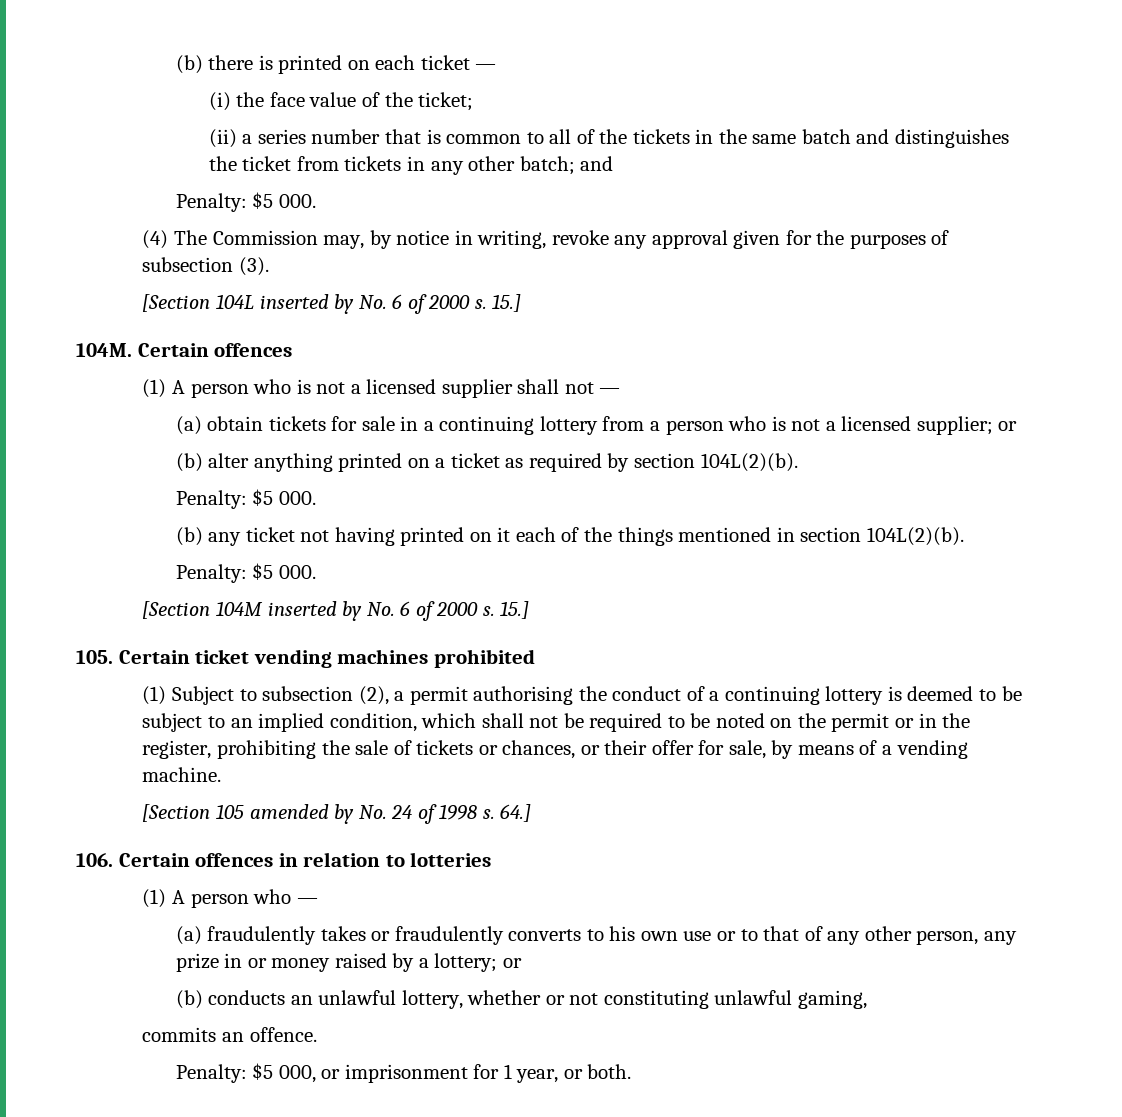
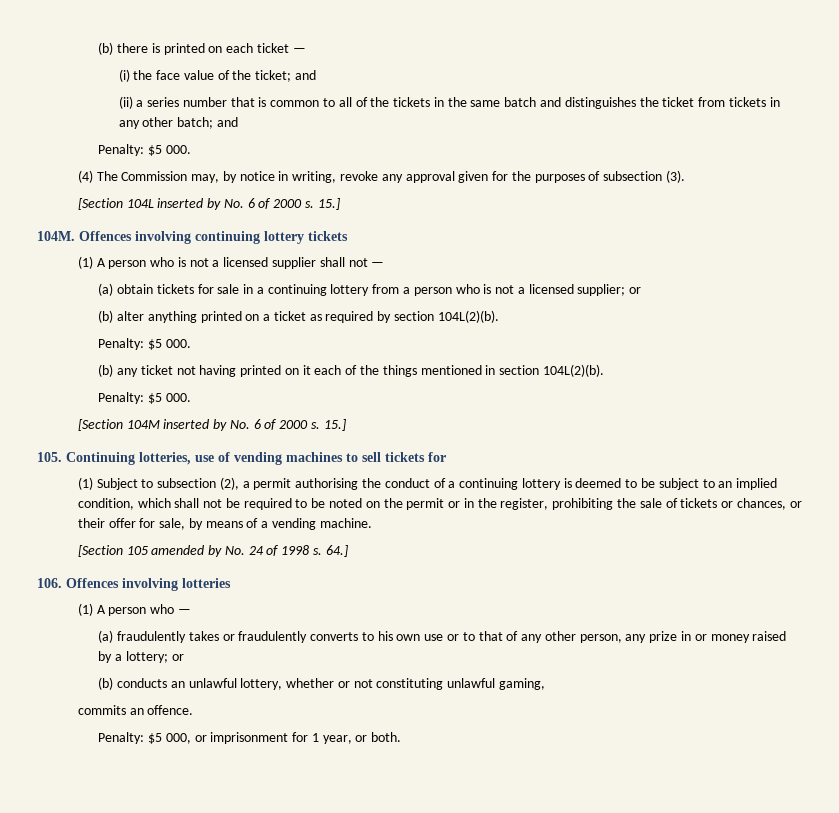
(474, 101) none -> [295,70,317,80] and
[137,343,293,357] Certain offences -> [79,231,348,244] Offences involving continuing lottery tickets
[118,649,535,668] Certain ticket vending machines prohibited -> [66,452,446,465] Continuing lotteries, use of vending machines to sell tickets for
[118,852,405,867] Certain offences in relation to -> [66,578,178,591] Offences involving

